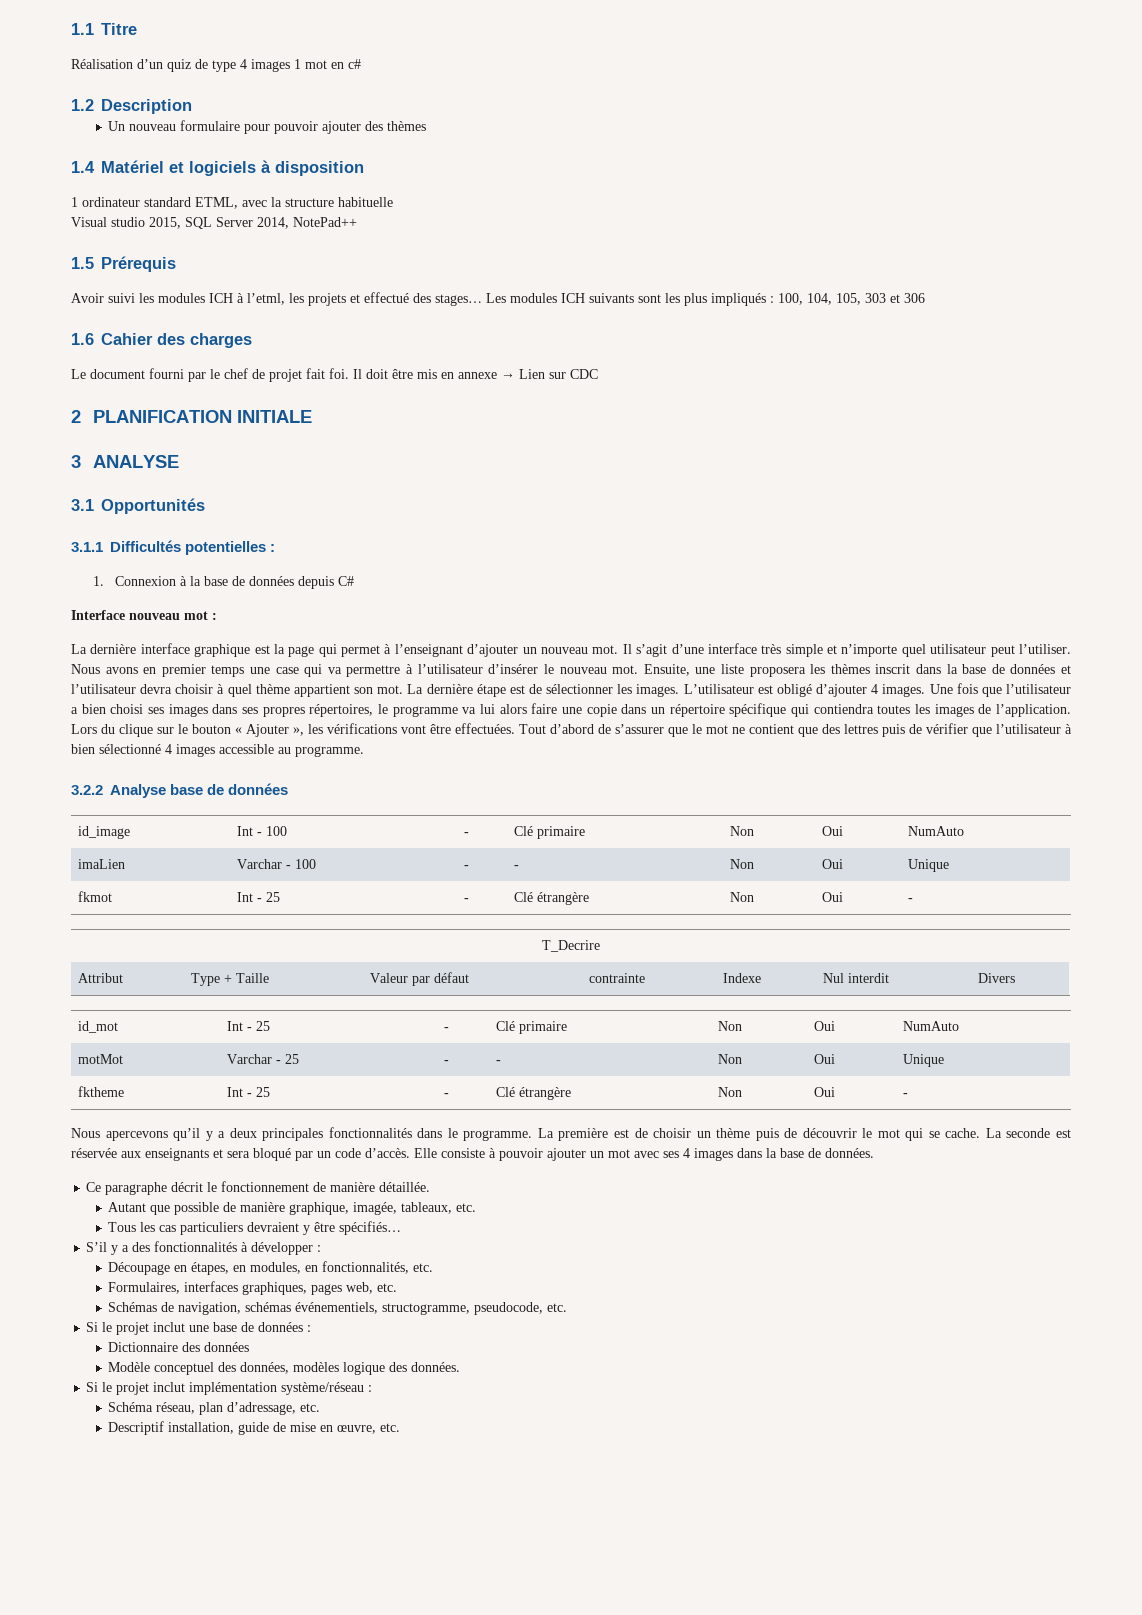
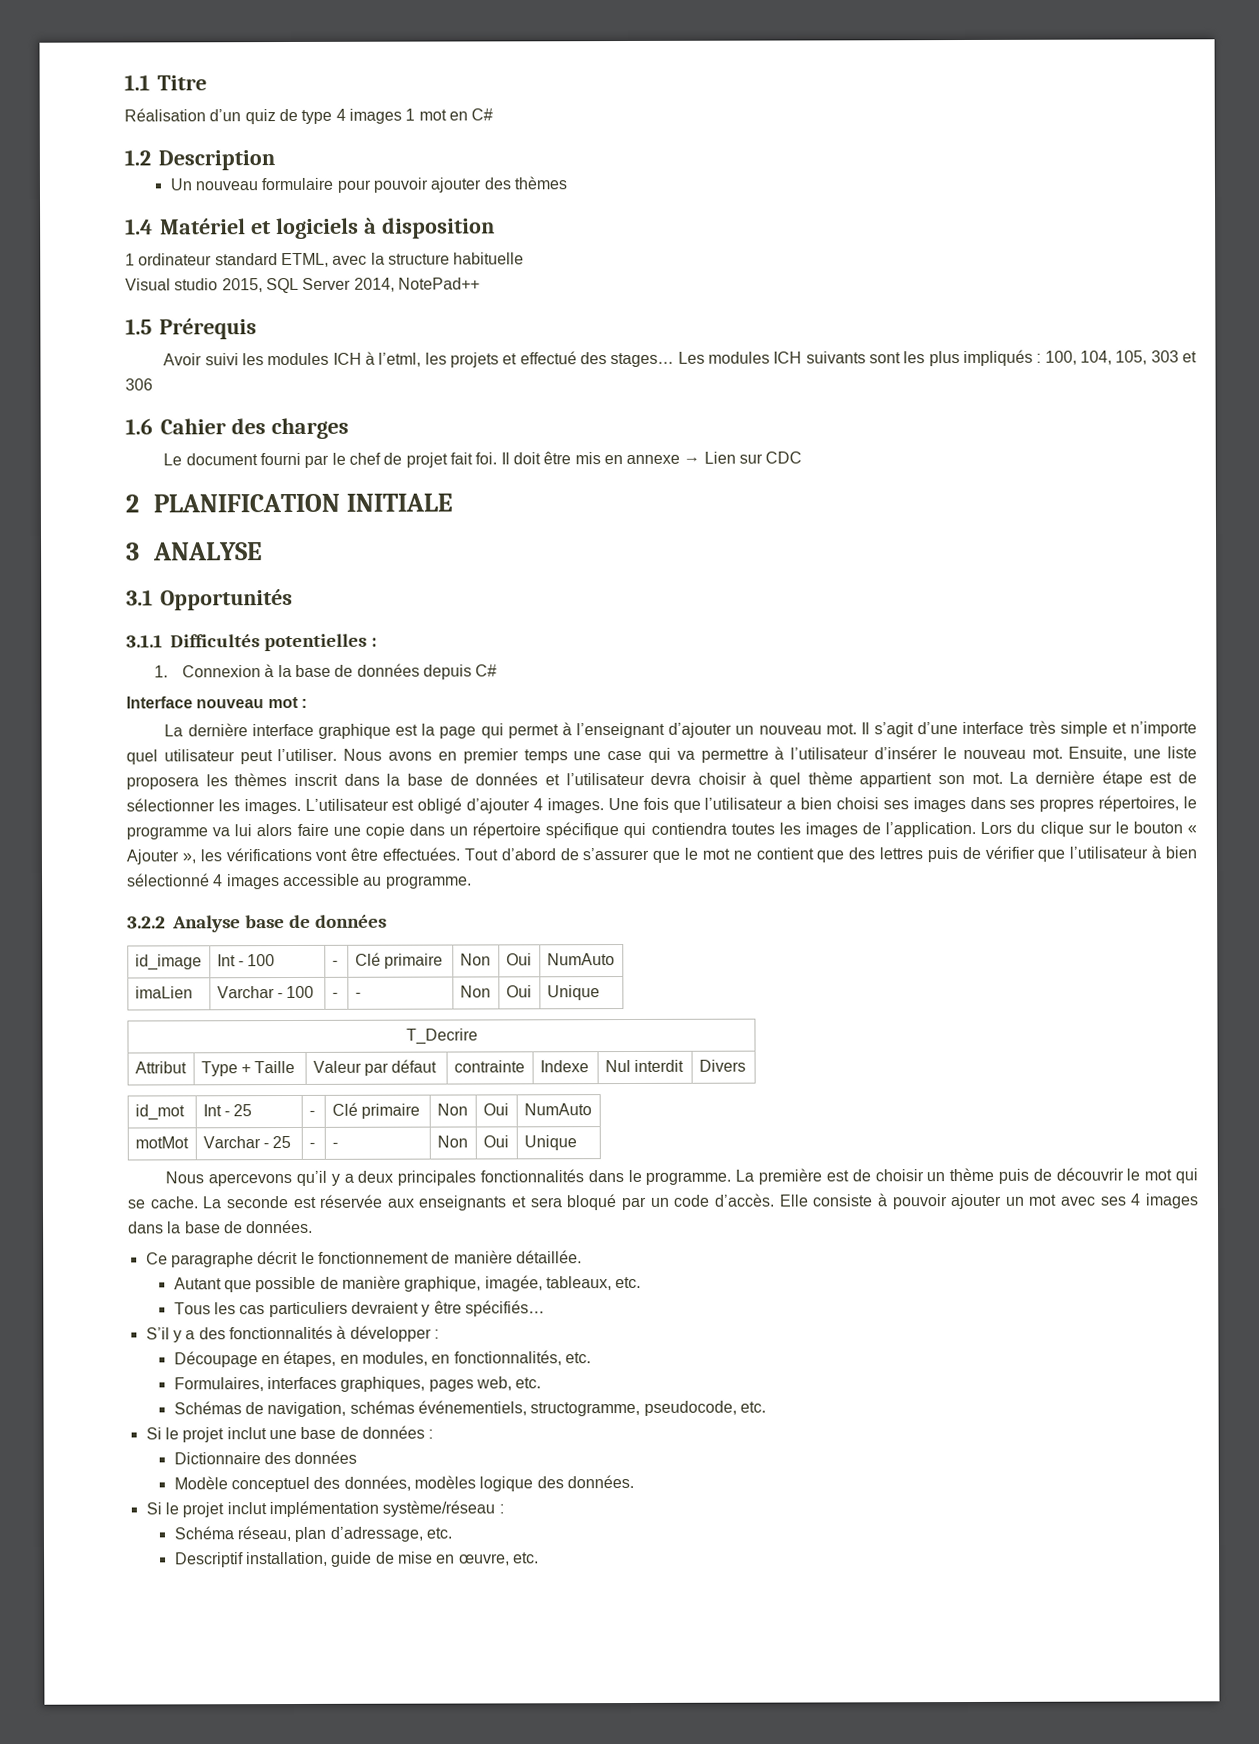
[348,59,361,69] c# -> [471,108,494,121] C#
[78,891,113,902] [237,892,281,902] [464,898,470,902] [514,892,590,905] [730,892,755,902] [822,892,844,902] [908,898,914,902] // fkmot | Int - 25 | - | Clé étrangère | Non | Oui | - -> (600, 993) none
[78,1086,125,1097] [227,1087,271,1097] [444,1093,450,1097] [496,1087,572,1100] [718,1087,743,1097] [814,1087,836,1097] [903,1093,909,1097] // fktheme | Int - 25 | - | Clé étrangère | Non | Oui | - -> (577, 1143) none

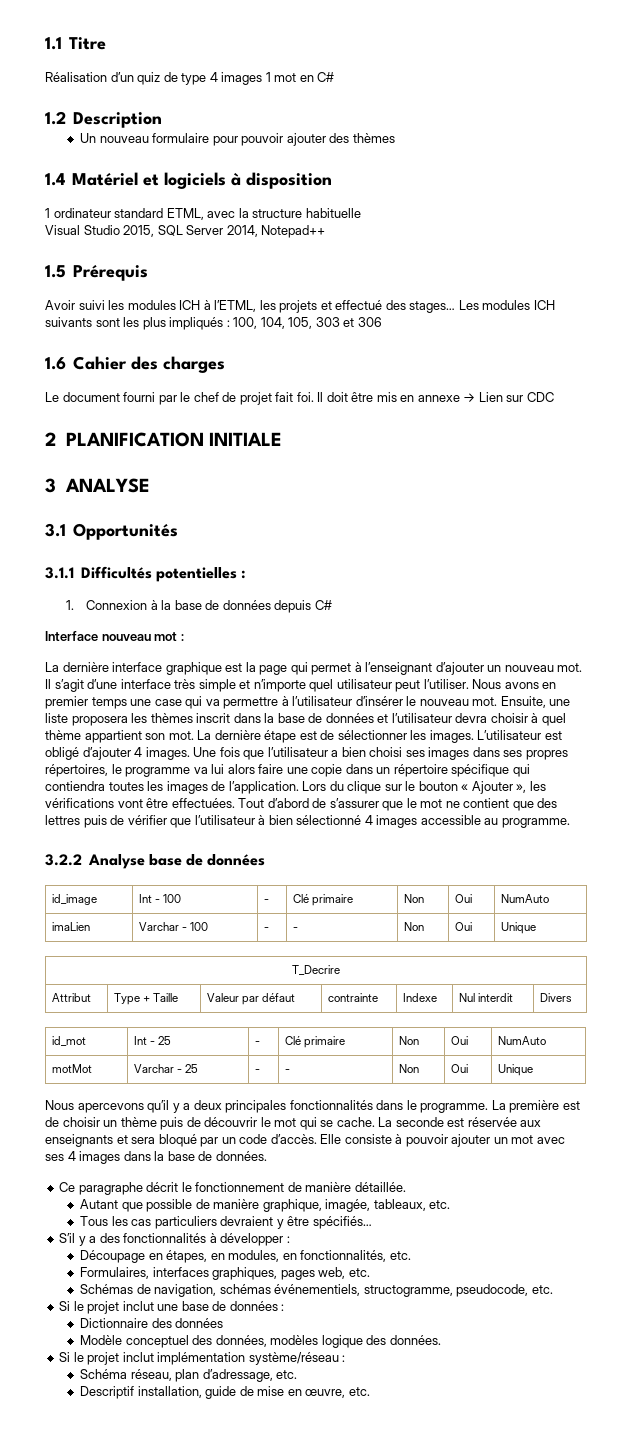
[174,278,219,291] studio -> [83,225,120,235] Studio
[397,277,480,290] NotePad++ -> [261,225,326,238] Notepad++
[378,352,422,367] l’etml, -> [214,300,257,312] l’ETML,

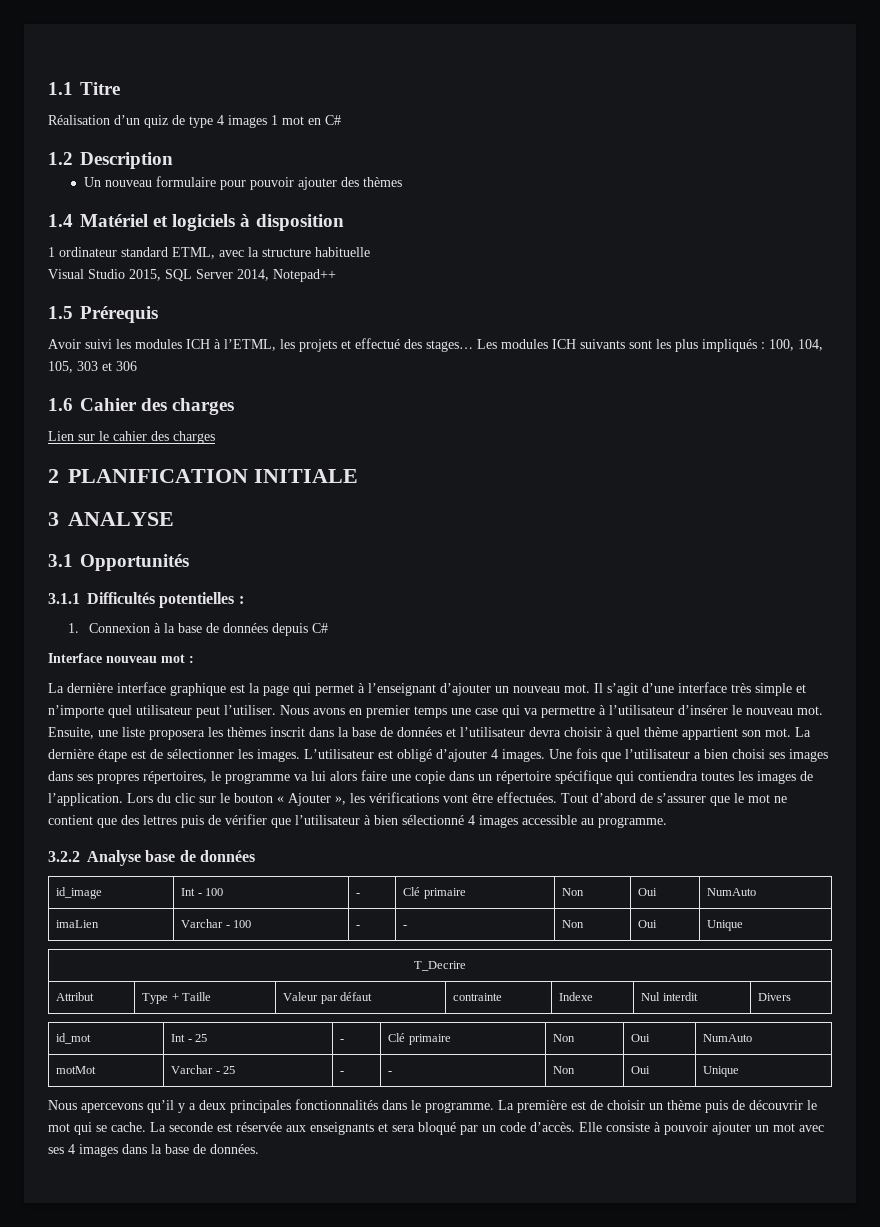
[45,392,554,405] Le document fourni par le chef de projet fait foi. Il doit être mis en annexe → Lien sur CDC -> [48,431,215,444] Lien sur le cahier des charges
[347,781,382,794] clique -> [175,793,195,803] clic
[59,1182,406,1195] [80,1199,451,1212] [80,1216,372,1229] [59,1233,290,1246] [80,1250,411,1263] [80,1267,370,1280] [80,1284,553,1297] [59,1301,285,1314] [80,1318,224,1328] [80,1335,441,1348] [59,1352,346,1365] [80,1369,298,1382] [80,1386,370,1399] // Ce paragraphe décrit le fonctionnement de manière détaillée. // Autant que possible de manière graphique, imagée, tableaux, etc. // Tous les cas particuliers devraient y être spécifiés… // S’il y a des fonctionnalités à développer : // Découpage en étapes, en modules, en fonctionnalités, etc. // Formulaires, interfaces graphiques, pages web, etc. // Schémas de navigation, schémas événementiels, structogramme, pseudocode, etc. // Si le projet inclut une base de données : // Dictionnaire des données // Modèle conceptuel des données, modèles logique des données. // Si le projet inclut implémentation système/réseau : // Schéma réseau, plan d’adressage, etc. // Descriptif installation, guide de mise en œuvre, etc. -> (259, 1149) none

